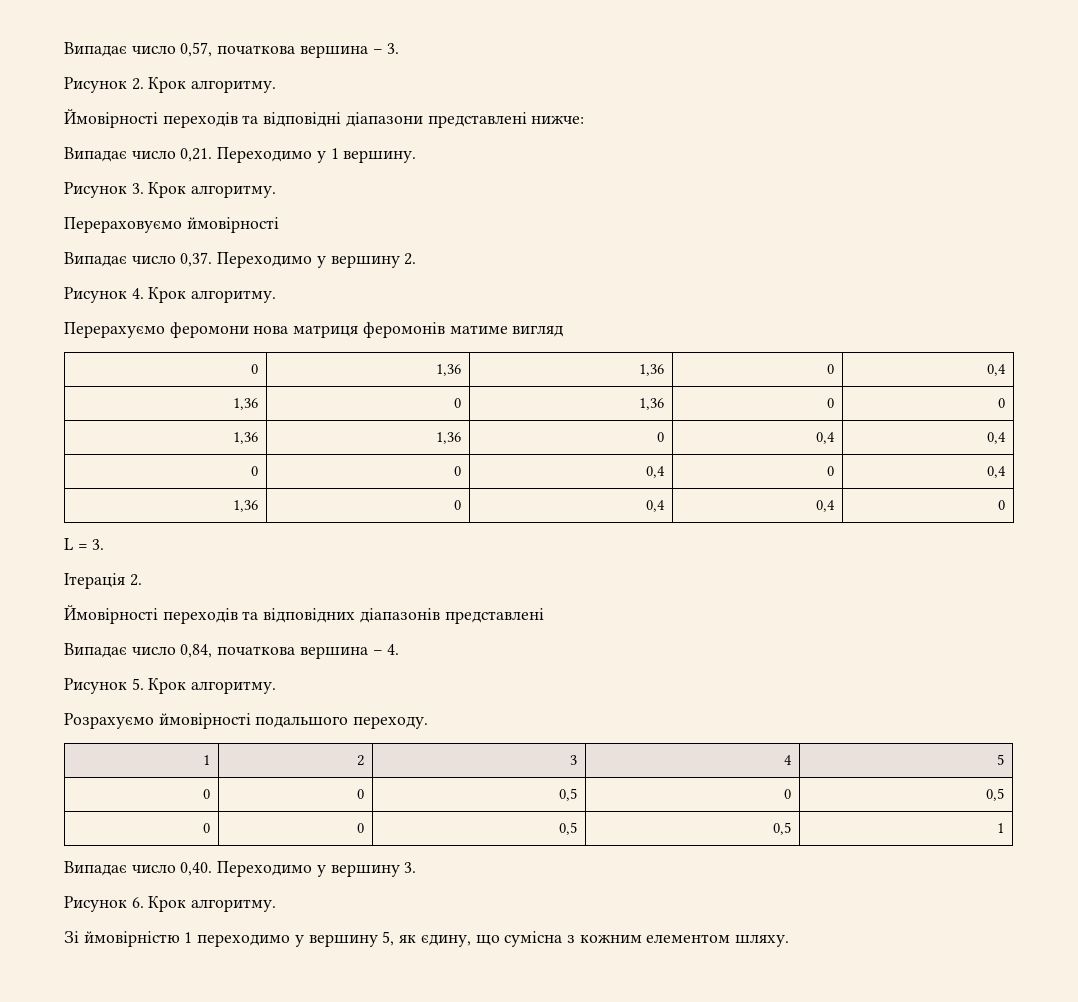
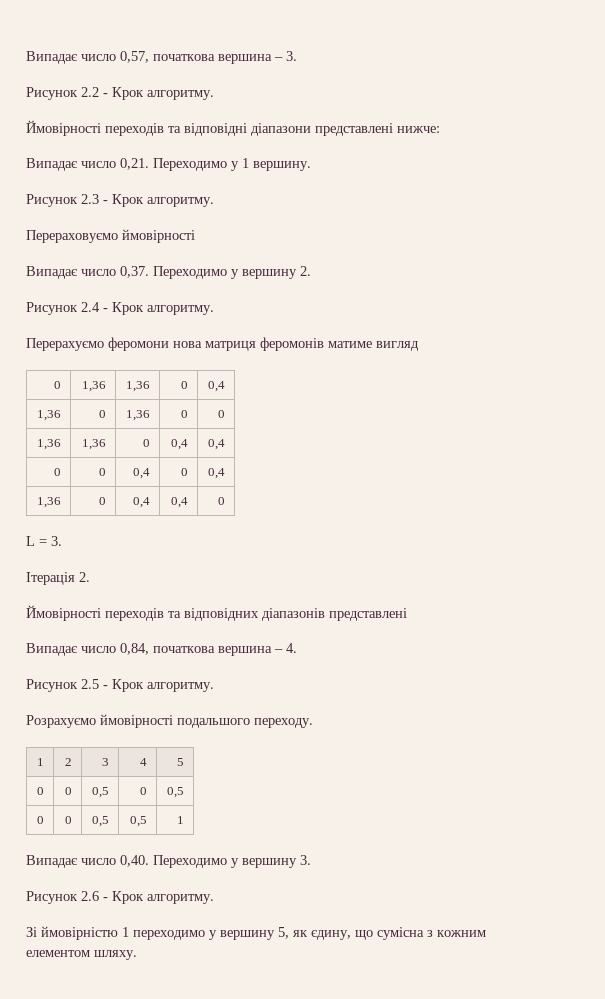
[131,78,144,90] 2. -> [81,87,108,97] 2.2 -
[131,183,144,194] 3. -> [81,194,108,204] 2.3 -
[131,288,144,299] 4. -> [81,302,108,312] 2.4 -
[131,678,144,690] 5. -> [81,679,108,689] 2.5 -
[131,897,144,908] 6. -> [81,891,108,901] 2.6 -

